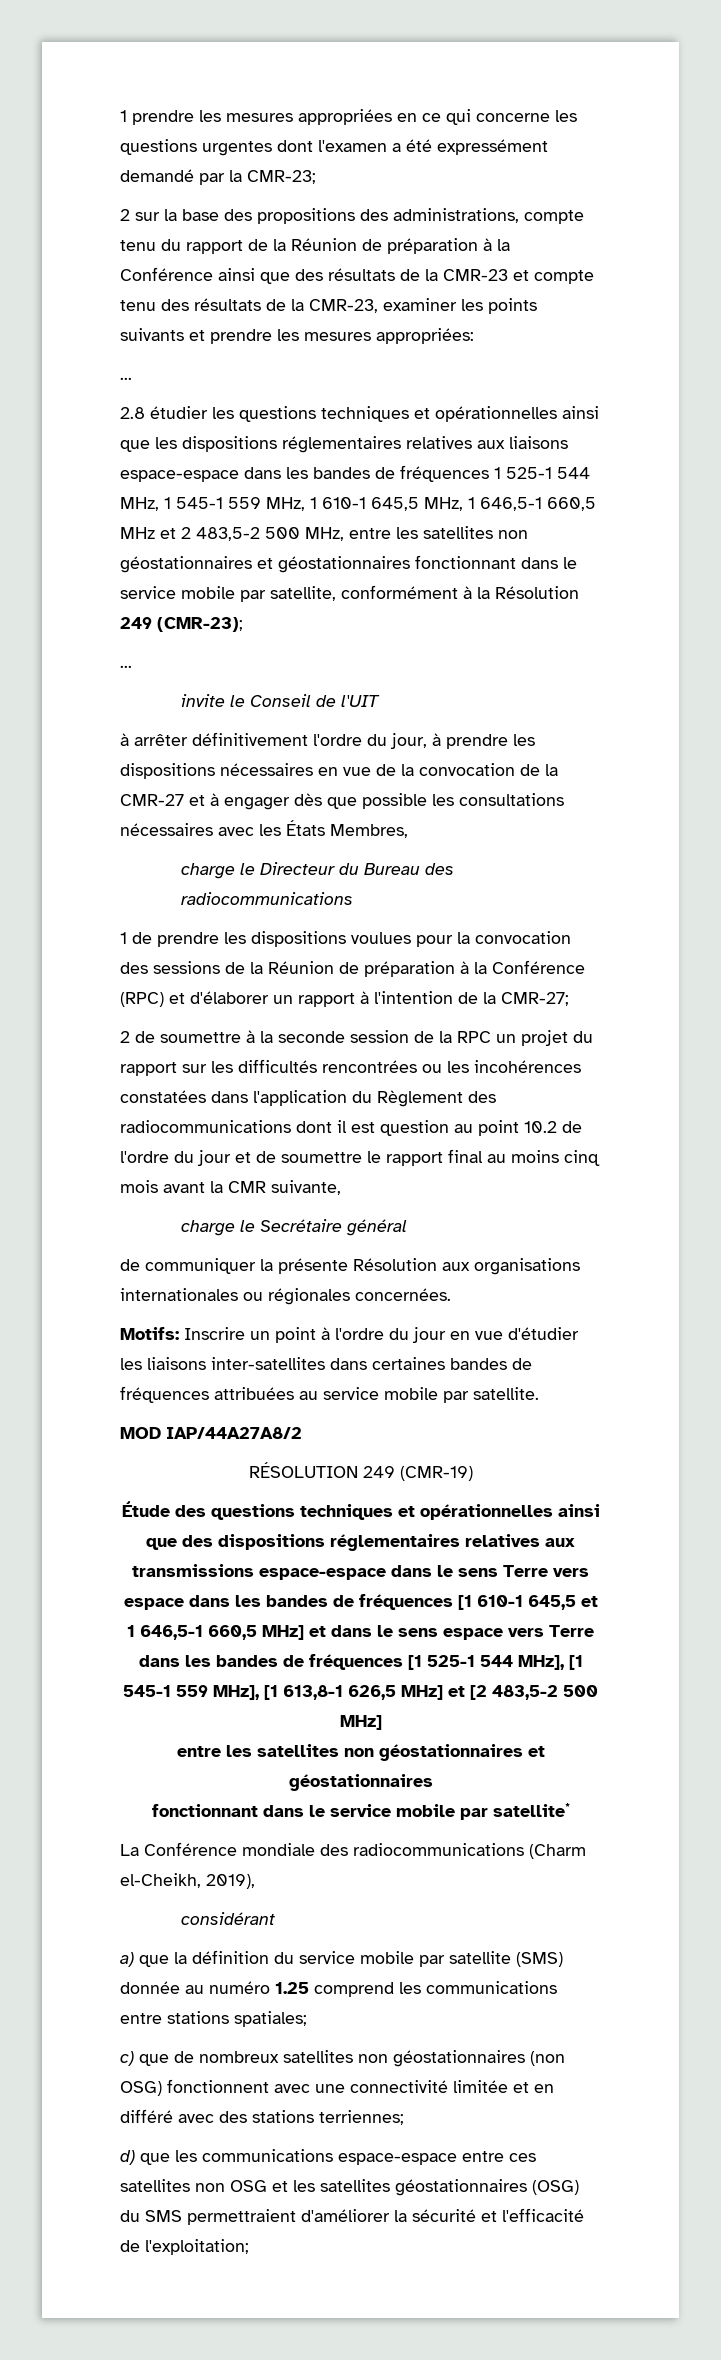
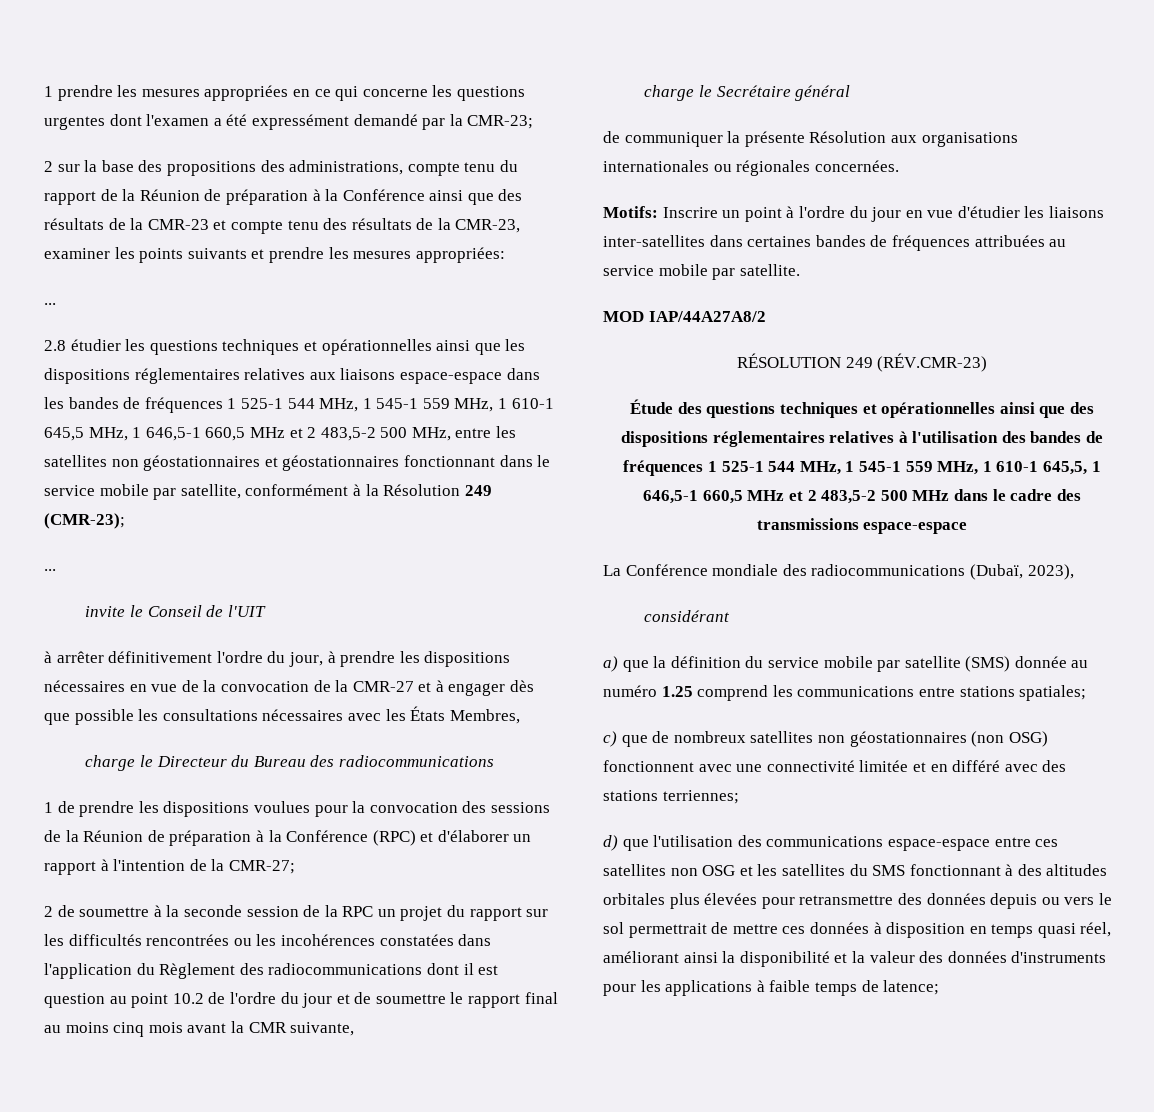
[399,1466,473,1481] (CMR-19) -> [877,353,988,372] (RÉV.CMR-23)
[545,1538,575,1547] [132,1564,589,1580] [123,1594,598,1610] [127,1625,594,1640] [138,1654,583,1670] [123,1685,598,1700] [339,1715,382,1730] [176,1744,545,1761] [288,1774,433,1791] [151,1803,570,1820] aux transmissions espace-espace dans le sens Terre vers espace dans les bandes de fréquences [1 610-1 645,5 et 1 646,5-1 660,5 MHz] et dans le sens espace vers Terre dans les bandes de fréquences [1 525-1 544 MHz], [1 545-1 559 MHz], [1 613,8-1 626,5 MHz] et [2 483,5-2 500 MHz] // entre les satellites non géostationnaires et géostationnaires // fonctionnant dans le service mobile par satellite* -> [898,431,1104,443] [623,460,1101,476] [643,489,1081,504] [756,518,968,534] à l'utilisation des bandes de fréquences 1 525-1 544 MHz, 1 545-1 559 MHz, 1 610-1 645,5, 1 646,5-1 660,5 MHz et 2 483,5-2 500 MHz dans le cadre des transmissions espace-espace
[529,1844,586,1859] [120,1873,255,1889] (Charm el-Cheikh, 2019), -> [969,564,1074,580] (Dubaï, 2023),
[175,2150,197,2162] les -> [653,835,762,847] l'utilisation des
[395,2179,579,2196] [120,2208,584,2225] [120,2239,249,2255] géostationnaires (OSG) du SMS permettraient d'améliorer la sécurité et l'efficacité de l'exploitation; -> [849,864,1108,876] [603,893,1112,909] [603,922,1112,938] [603,951,1107,967] [603,980,940,996] du SMS fonctionnant à des altitudes orbitales plus élevées pour retransmettre des données depuis ou vers le sol permettrait de mettre ces données à disposition en temps quasi réel, améliorant ainsi la disponibilité et la valeur des données d'instruments pour les applications à faible temps de latence;

